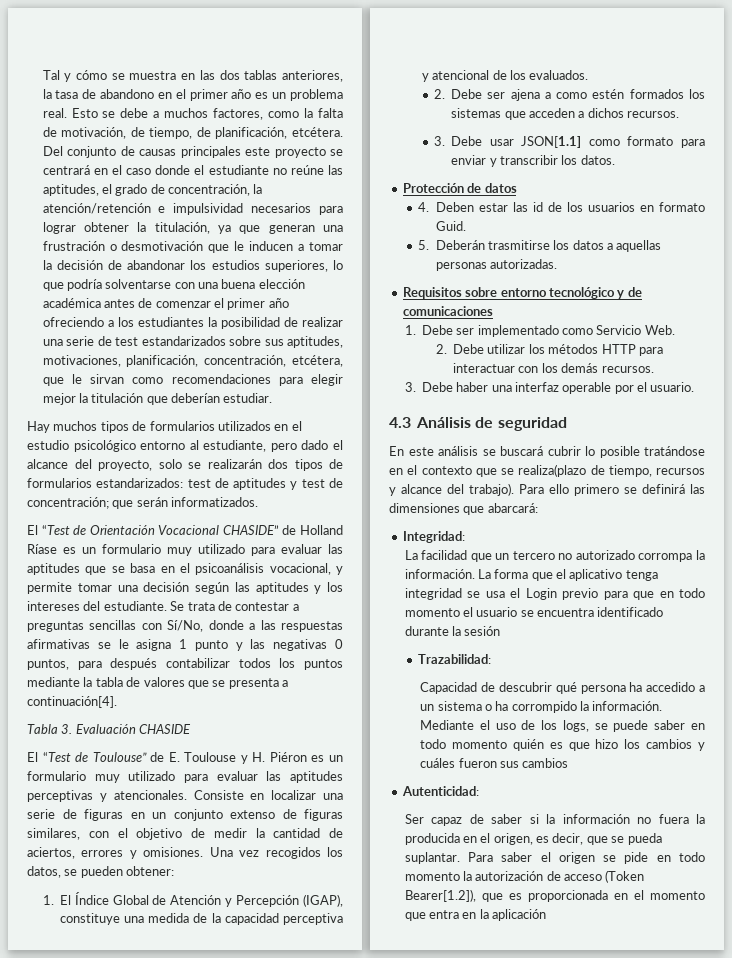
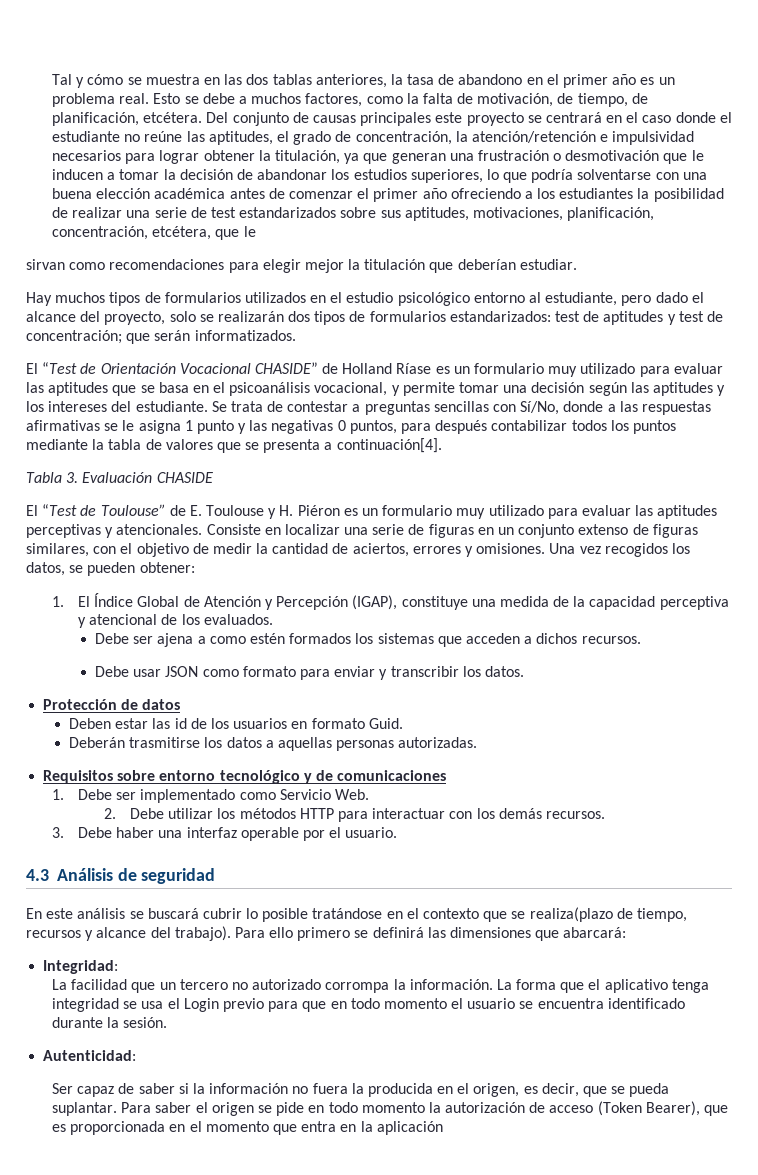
(82, 379) none -> (256, 231) //
[433,89,445,99] 2. -> (273, 619) none
[433,136,445,146] 3. -> (641, 640) none
[521,136,582,148] JSON[1.1] -> [165,666,199,677] JSON
[418,202,430,212] 4. -> (181, 704) none
[418,240,430,250] 5. -> (403, 723) none
[464,626,501,636] [418,654,492,664] [420,682,705,694] [420,701,663,713] [420,720,705,732] [420,739,705,751] [420,758,569,768] sesión // Trazabilidad: // Capacidad de descubrir qué persona ha accedido a un sistema o ha corrompido la información. Mediante el uso de los logs, se puede saber en todo momento quién es que hizo los cambios y cuáles fueron sus cambios -> [123,1017,168,1028] sesión.
[404,889,476,902] Bearer[1.2]), -> [645,1101,700,1116] Bearer),

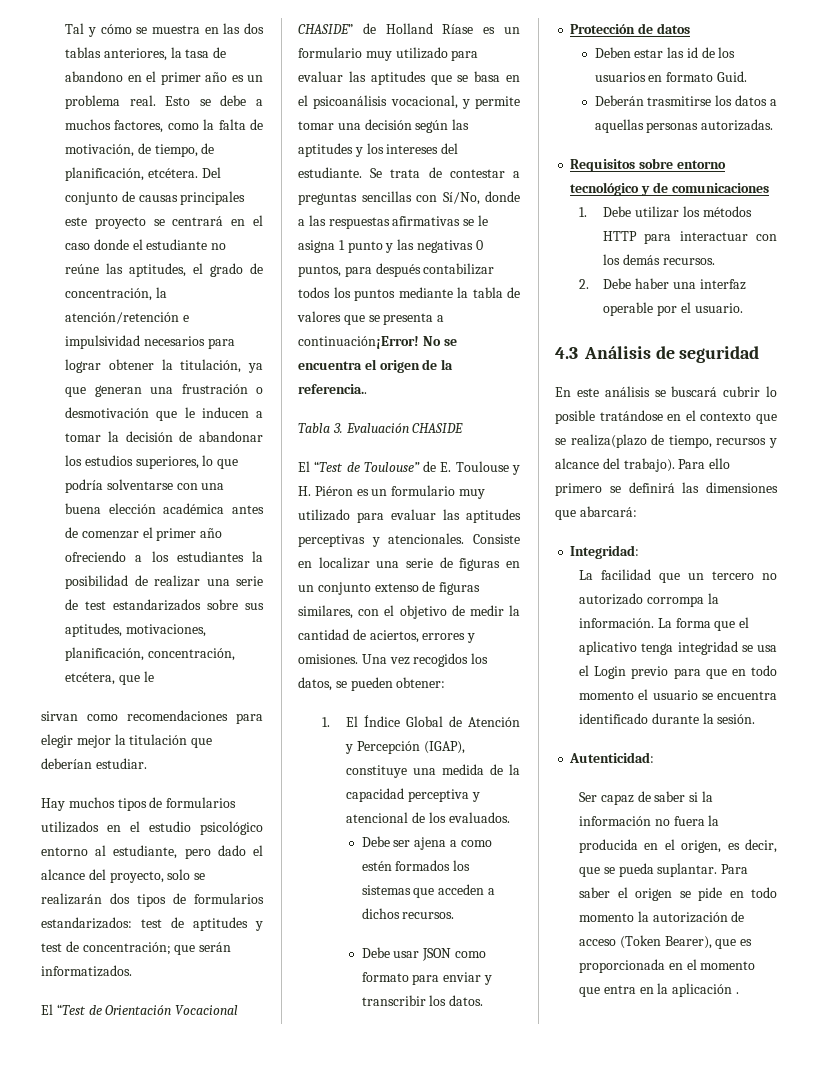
[336,438,442,453] continuación[4]. -> [298,336,457,349] [298,359,454,373] [298,384,367,394] continuación¡Error! No se encuentra el origen de la referencia..
[116,789,369,803] [104,808,165,819] ser implementado como Servicio Web. // 2. Debe -> (632, 211) none
[52,827,65,838] 3. -> [579,279,590,289] 2.
(443, 1128) none -> [735,992,739,994] .

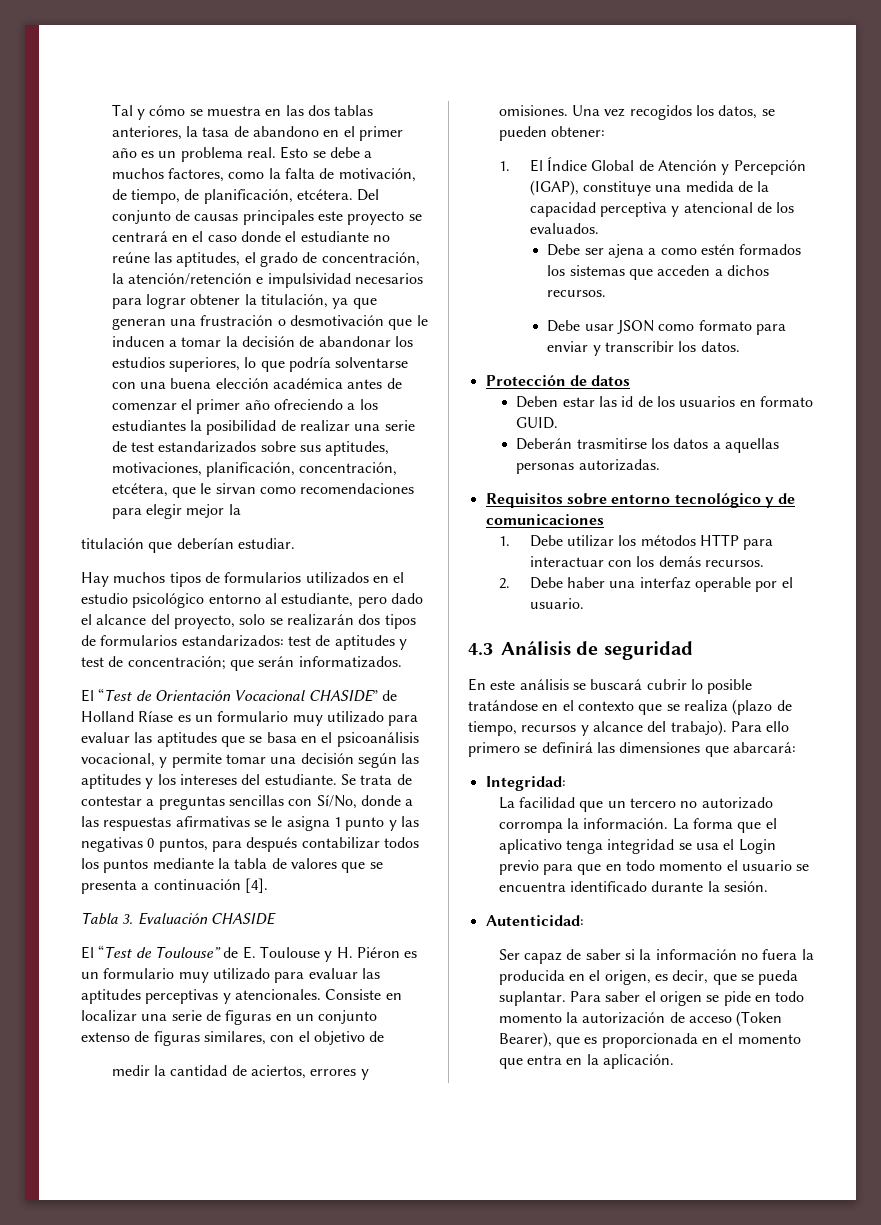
(154, 676) // -> (212, 488) none
(126, 739) none -> (241, 509) //
[298,336,457,349] [298,359,454,373] [298,384,367,394] continuación¡Error! No se encuentra el origen de la referencia.. -> [153,878,268,893] continuación [4].
(465, 610) none -> (385, 1036) //
[716,71,747,82] Guid. -> [516,417,559,429] GUID.
[570,434,647,448] realiza(plazo -> [683,699,773,715] realiza (plazo
[672,983,739,997] aplicación . -> [603,1054,675,1069] aplicación.

